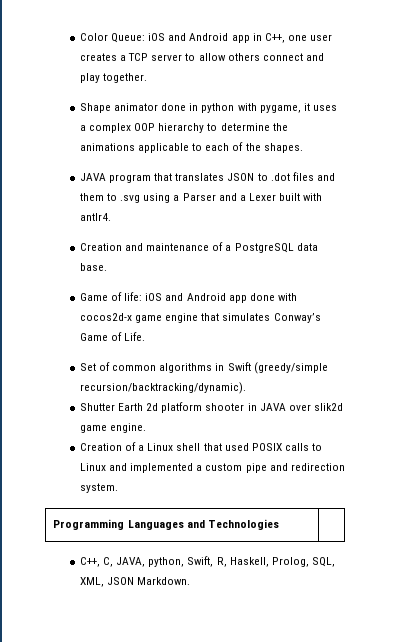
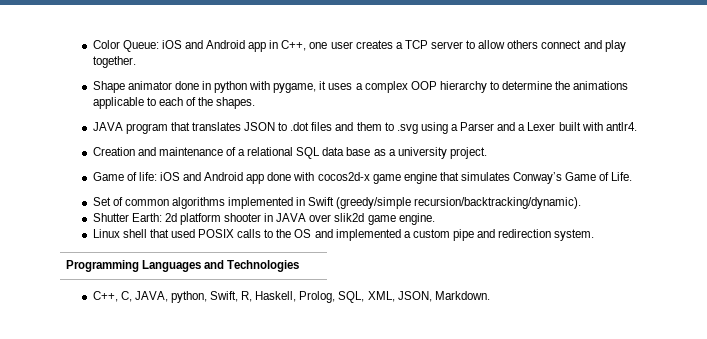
[234,243,318,253] [80,263,108,271] PostgreSQL data base. -> [247,147,487,159] relational SQL data base as a university project.
(213, 368) none -> [228,197,294,209] implemented
[118,403,144,411] Earth -> [131,213,162,222] Earth:
[80,442,145,451] Creation of a -> (435, 219) none
[80,463,107,471] Linux -> [276,229,312,238] the OS
[107,577,135,585] JSON -> [397,291,432,302] JSON,

